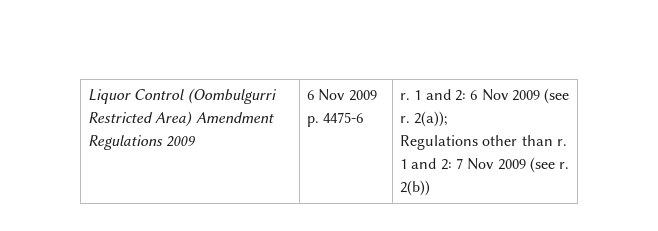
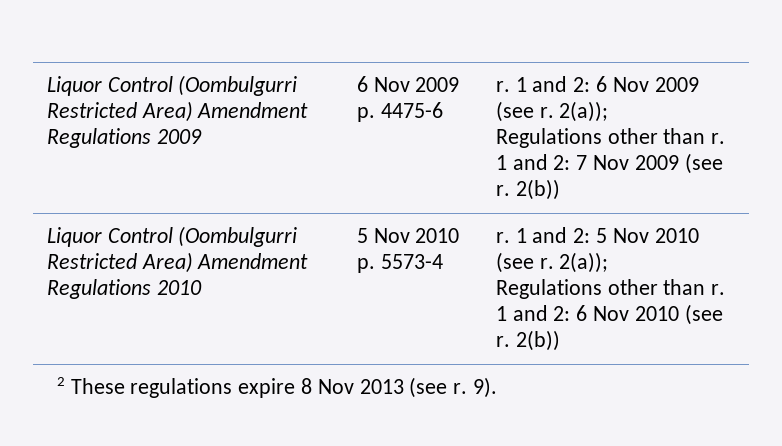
(430, 188) none -> [46,226,298,247] [46,252,309,273] [46,279,202,299] [356,228,460,243] [356,254,443,273] [495,227,699,243] [495,252,609,273] [495,279,726,299] [495,304,723,325] [495,330,560,351] [56,377,498,398] // Liquor Control (Oombulgurri Restricted Area) Amendment Regulations 2010 | 5 Nov 2010 p. 5573-4 | r. 1 and 2: 5 Nov 2010 (see r. 2(a)); // Regulations other than r. 1 and 2: 6 Nov 2010 (see r. 2(b)) // 2 These regulations expire 8 Nov 2013 (see r. 9).

